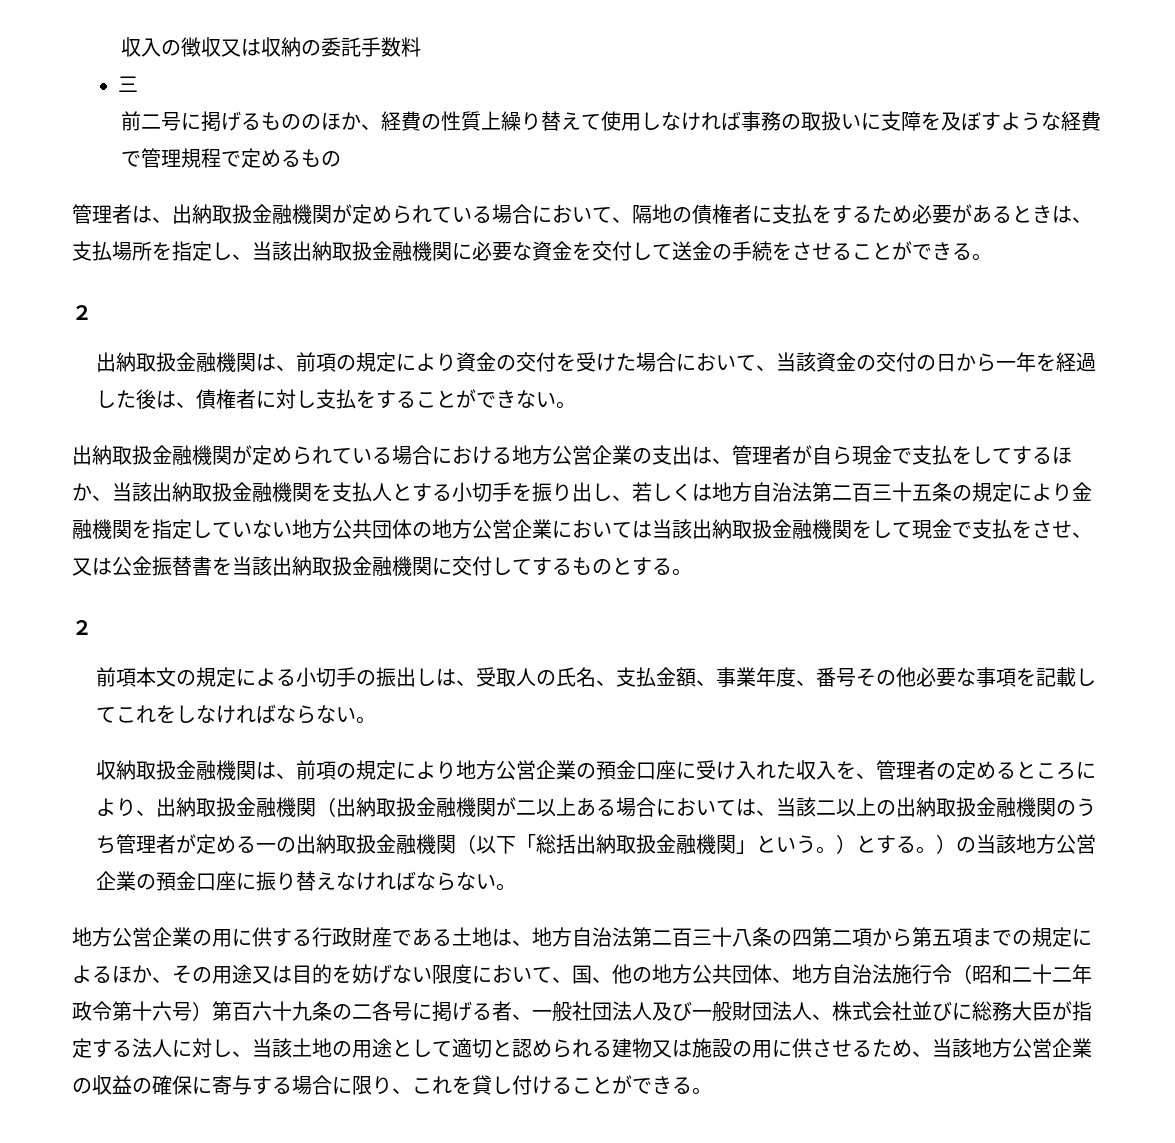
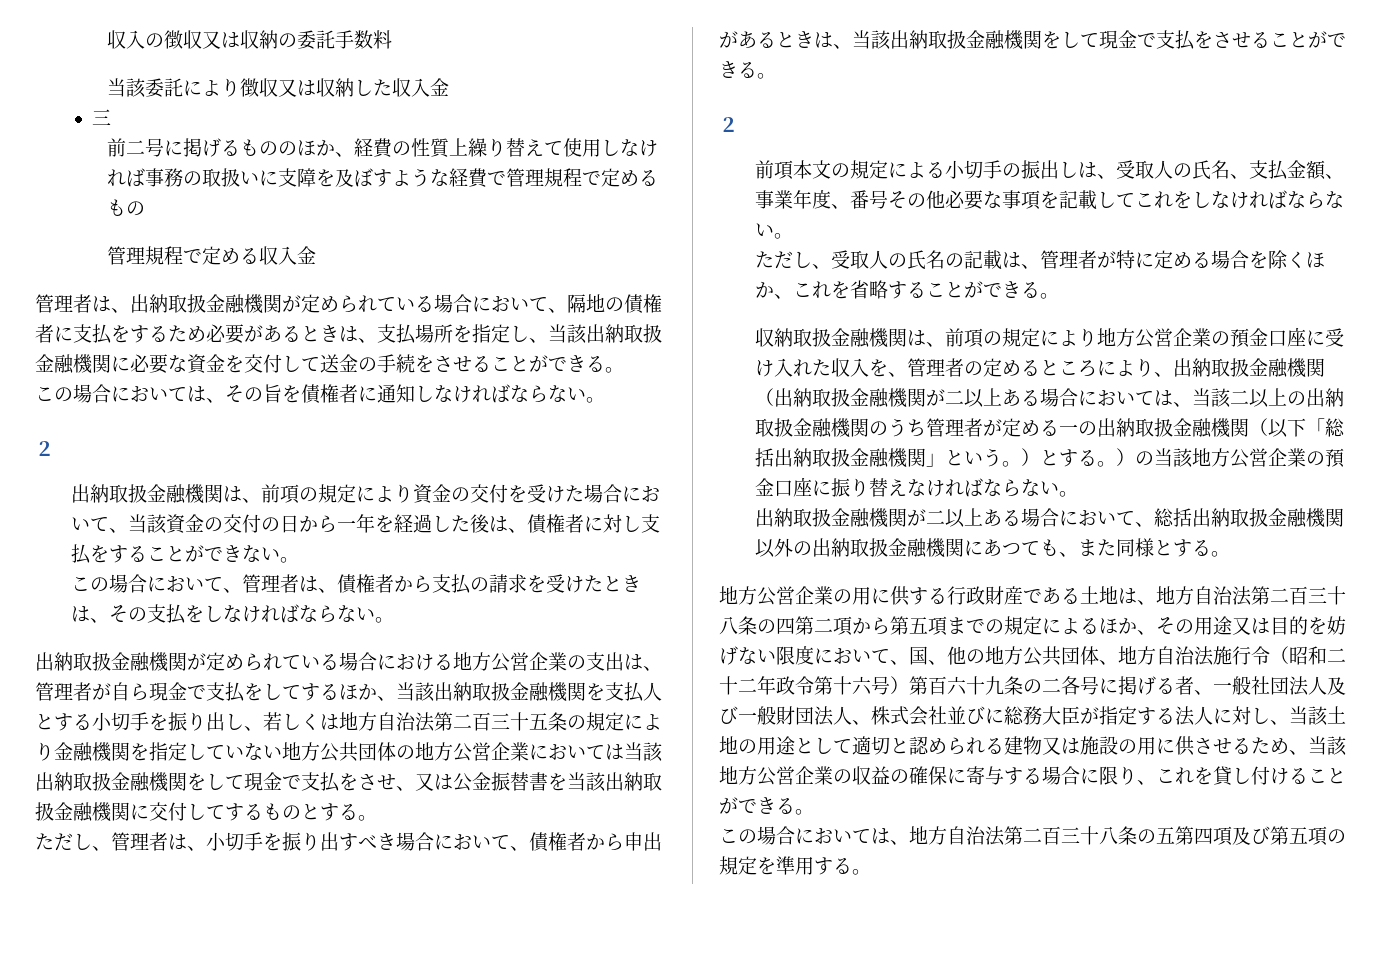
(421, 47) none -> [106,78,449,98] // 当該委託により徴収又は収納した収入金
(341, 159) none -> [106,246,316,265] // 管理規程で定める収入金
(992, 257) none -> [35,384,605,404] // この場合においては、その旨を債権者に通知しなければならない。
(577, 405) none -> [70,574,641,594] [70,604,394,624] // この場合において、管理者は、債権者から支払の請求を受けたときは、その支払をしなければならない。
(692, 572) none -> [35,832,662,852] [719,30,1346,50] [719,61,776,79] // ただし、管理者は、小切手を振り出すべき場合において、債権者から申出があるときは、当該出納取扱金融機関をして現金で支払をさせることができる。
(377, 720) none -> [754,250,1325,270] [754,280,1059,299] // ただし、受取人の氏名の記載は、管理者が特に定める場合を除くほか、これを省略することができる。
(517, 887) none -> [754,508,1344,528] [754,538,1230,558] // 出納取扱金融機関が二以上ある場合において、総括出納取扱金融機関以外の出納取扱金融機関にあつても、また同様とする。
(712, 1091) none -> [719,826,1346,846] [719,856,871,875] // この場合においては、地方自治法第二百三十八条の五第四項及び第五項の規定を準用する。

